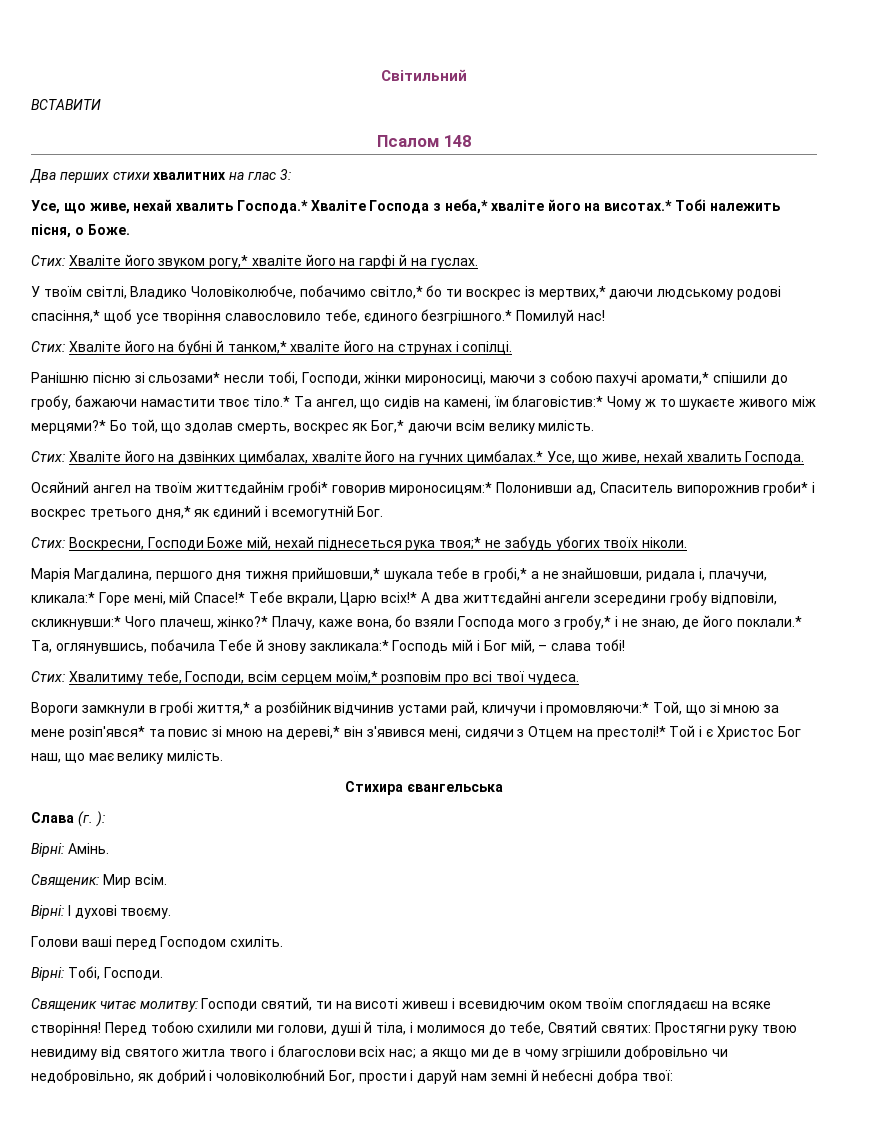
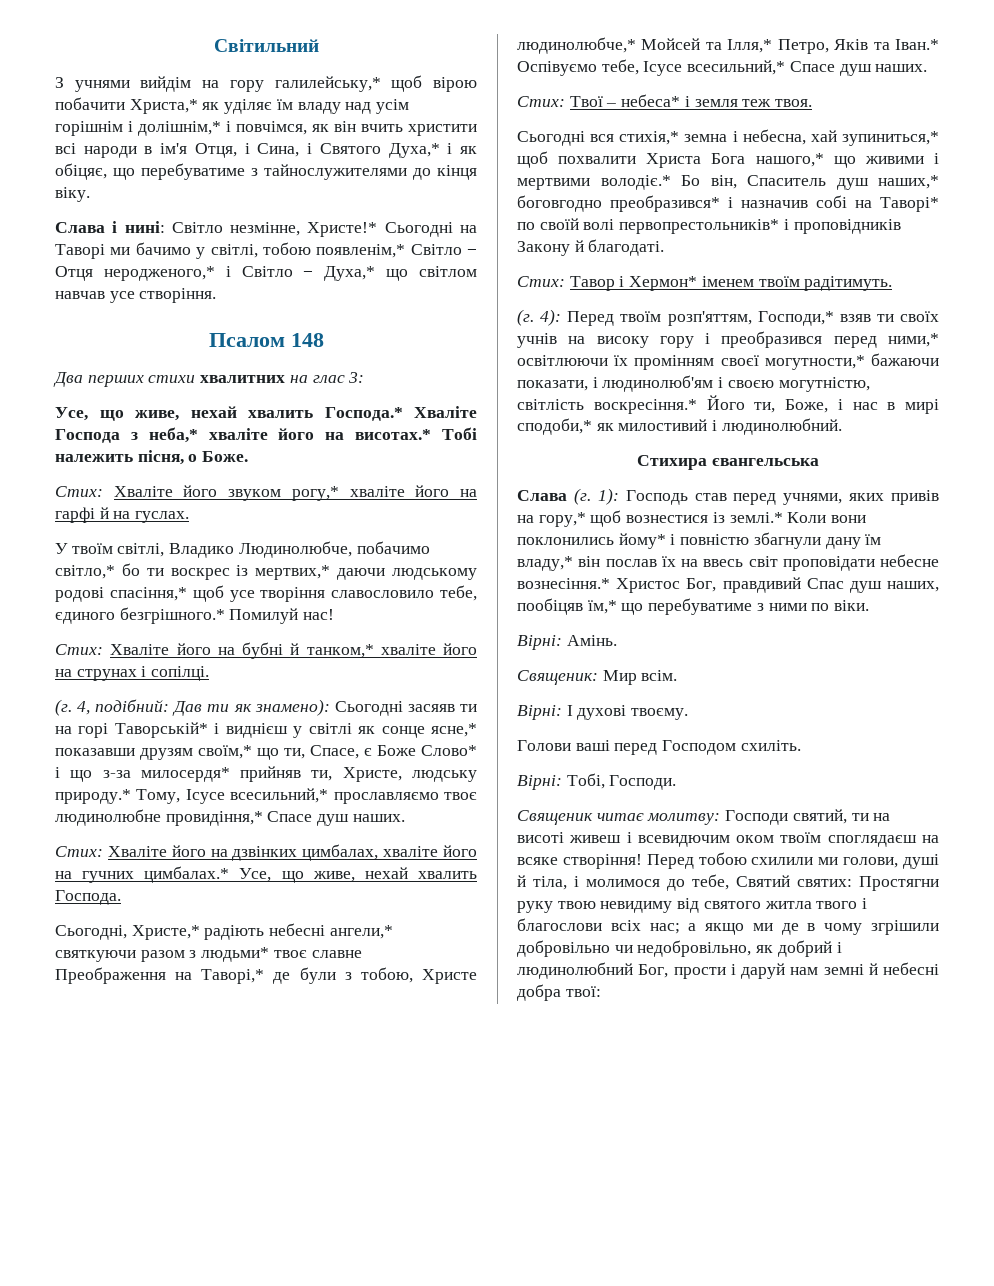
[31,99,101,110] ВСТАВИТИ -> [55,75,478,92] [55,97,410,114] [55,121,477,136] [55,143,477,158] [55,163,477,180] [55,187,90,202] [55,221,477,237] [55,242,477,259] [55,266,477,281] [55,288,217,303] З учнями вийдім на гору галилейську,* щоб вірою побачити Христа,* як уділяє їм владу над усім горішнім і долішнім,* і повчімся, як він вчить христити всі народи в ім'я Отця, і Сина, і Святого Духа,* і як обіцяє, що перебуватиме з тайнослужителями до кінця віку. // Слава і нині: Світло незмінне, Христе!* Сьогодні на Таворі ми бачимо у світлі, тобою появленім,* Світло − Отця неродженого,* і Світло − Духа,* що світлом навчав усе створіння.
[191,285,297,299] Чоловіколюбче, -> [238,541,352,558] Людинолюбче,
[31,371,788,386] [31,395,817,410] [31,419,595,434] Ранішню пісню зі сльозами* несли тобі, Господи, жінки мироносиці, маючи з собою пахучі аромати,* спішили до гробу, бажаючи намастити твоє тіло.* Та ангел, що сидів на камені, їм благовістив:* Чому ж то шукаєте живого між мерцями?* Бо той, що здолав смерть, воскрес як Бог,* даючи всім велику милість. -> [55,699,477,716] [55,722,478,738] [55,745,477,760] [55,766,477,782] [55,788,477,804] [55,809,405,826] (г. 4, подібний: Дав ти як знамено): Сьогодні засяяв ти на горі Таворській* і виднієш у світлі як сонце ясне,* показавши друзям своїм,* що ти, Спасе, є Боже Слово* і що з-за милосердя* прийняв ти, Христе, людську природу.* Тому, Ісусе всесильний,* прославляємо твоє людинолюбне провидіння,* Спасе душ наших.
[31,481,816,496] [31,505,384,520] [31,536,688,551] [31,567,767,582] [31,591,777,606] [31,615,803,630] [31,639,625,654] [31,670,579,685] [31,701,780,716] [31,725,801,740] [31,750,224,764] [345,781,503,795] [31,811,105,827] Осяйний ангел на твоїм життєдайнім гробі* говорив мироносицям:* Полонивши ад, Спаситель випорожнив гроби* і воскрес третього дня,* як єдиний і всемогутній Бог. // Стих: Воскресни, Господи Боже мій, нехай піднесеться рука твоя;* не забудь убогих твоїх ніколи. // Марія Магдалина, першого дня тижня прийшовши,* шукала тебе в гробі,* а не знайшовши, ридала і, плачучи, кликала:* Горе мені, мій Спасе!* Тебе вкрали, Царю всіх!* А два життєдайні ангели зсередини гробу відповіли, скликнувши:* Чого плачеш, жінко?* Плачу, каже вона, бо взяли Господа мого з гробу,* і не знаю, де його поклали.* Та, оглянувшись, побачила Тебе й знову закликала:* Господь мій і Бог мій, – слава тобі! // Стих: Хвалитиму тебе, Господи, всім серцем моїм,* розповім про всі твої чудеса. // Вороги замкнули в гробі життя,* а розбійник відчинив устами рай, кличучи і промовляючи:* Той, що зі мною за мене розіп'явся* та повис зі мною на дереві,* він з'явився мені, сидячи з Отцем на престолі!* Той і є Христос Бог наш, що має велику милість. // Стихира євангельська // Слава (г. ): -> [55,923,393,940] [55,947,362,962] [55,967,478,984] [517,37,940,54] [517,59,928,76] [517,94,813,107] [517,129,939,146] [517,151,939,168] [517,175,939,190] [517,195,939,212] [517,218,901,234] [517,239,665,256] [517,276,893,291] [517,309,939,326] [517,331,939,348] [517,353,939,370] [517,375,870,392] [517,395,939,414] [517,418,842,435] [637,455,819,470] [517,488,939,505] [517,510,867,527] [517,532,882,549] [517,554,939,571] [517,577,939,593] [517,598,870,615] Сьогодні, Христе,* радіють небесні ангели,* святкуючи разом з людьми* твоє славне Преображення на Таворі,* де були з тобою, Христе людинолюбче,* Мойсей та Ілля,* Петро, Яків та Іван.* Оспівуємо тебе, Ісусе всесильний,* Спасе душ наших. // Стих: Твої – небеса* і земля теж твоя. // Сьогодні вся стихія,* земна і небесна, хай зупиниться,* щоб похвалити Христа Бога нашого,* що живими і мертвими володіє.* Бо він, Спаситель душ наших,* боговгодно преобразився* і назначив собі на Таворі* по своїй волі первопрестольників* і проповідників Закону й благодаті. // Стих: Тавор і Хермон* іменем твоїм радітимуть. // (г. 4): Перед твоїм розп'яттям, Господи,* взяв ти своїх учнів на високу гору і преобразився перед ними,* освітлюючи їх промінням своєї могутности,* бажаючи показати, і людинолюб'ям і своєю могутністю, світлість воскресіння.* Його ти, Боже, і нас в мирі сподоби,* як милостивий і людинолюбний. // Стихира євангельська // Слава (г. 1): Господь став перед учнями, яких привів на гору,* щоб вознестися із землі.* Коли вони поклонились йому* і повністю збагнули дану їм владу,* він послав їх на ввесь світ проповідати небесне вознесіння.* Христос Бог, правдивий Спас душ наших, пообіцяв їм,* що перебуватиме з ними по віки.
[216,1069,326,1081] чоловіколюбний -> [517,962,633,979] людинолюбний

